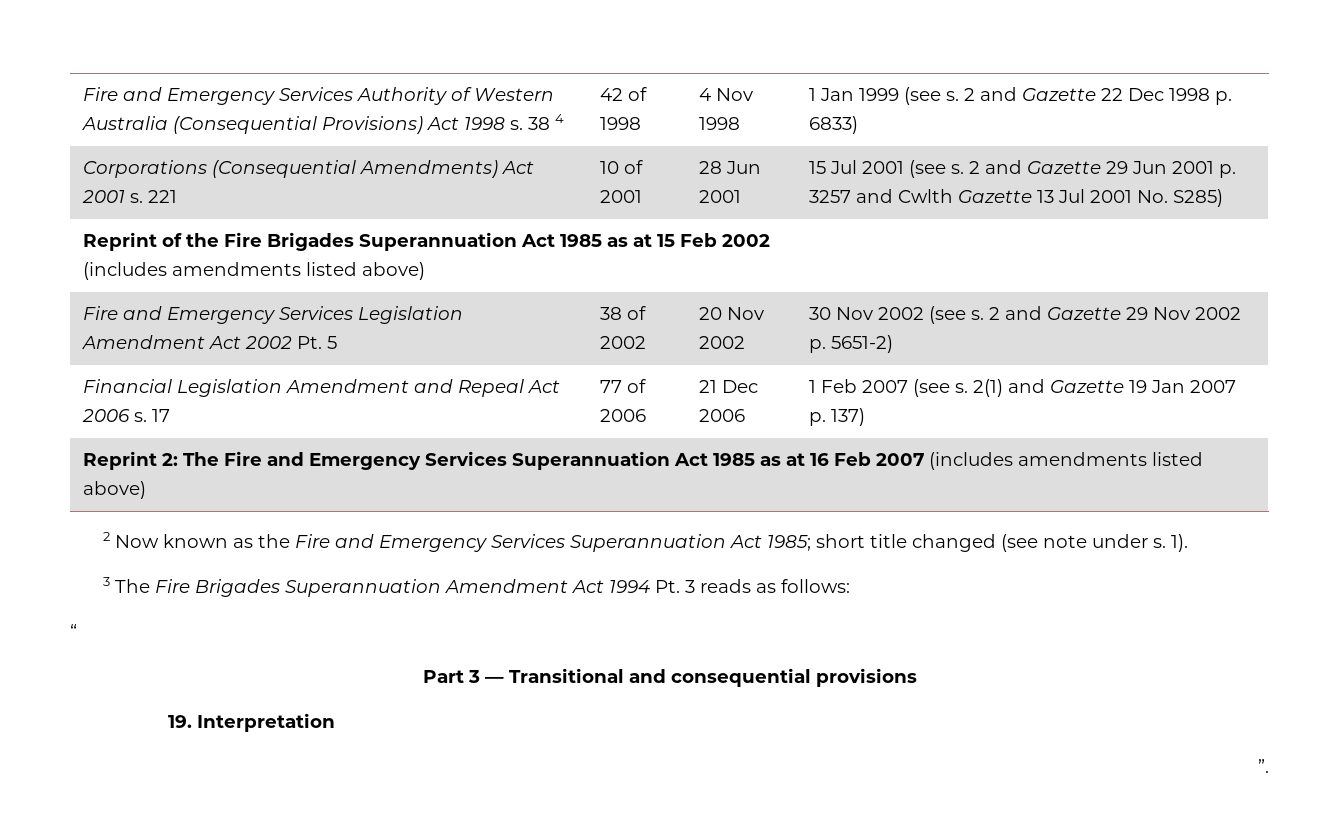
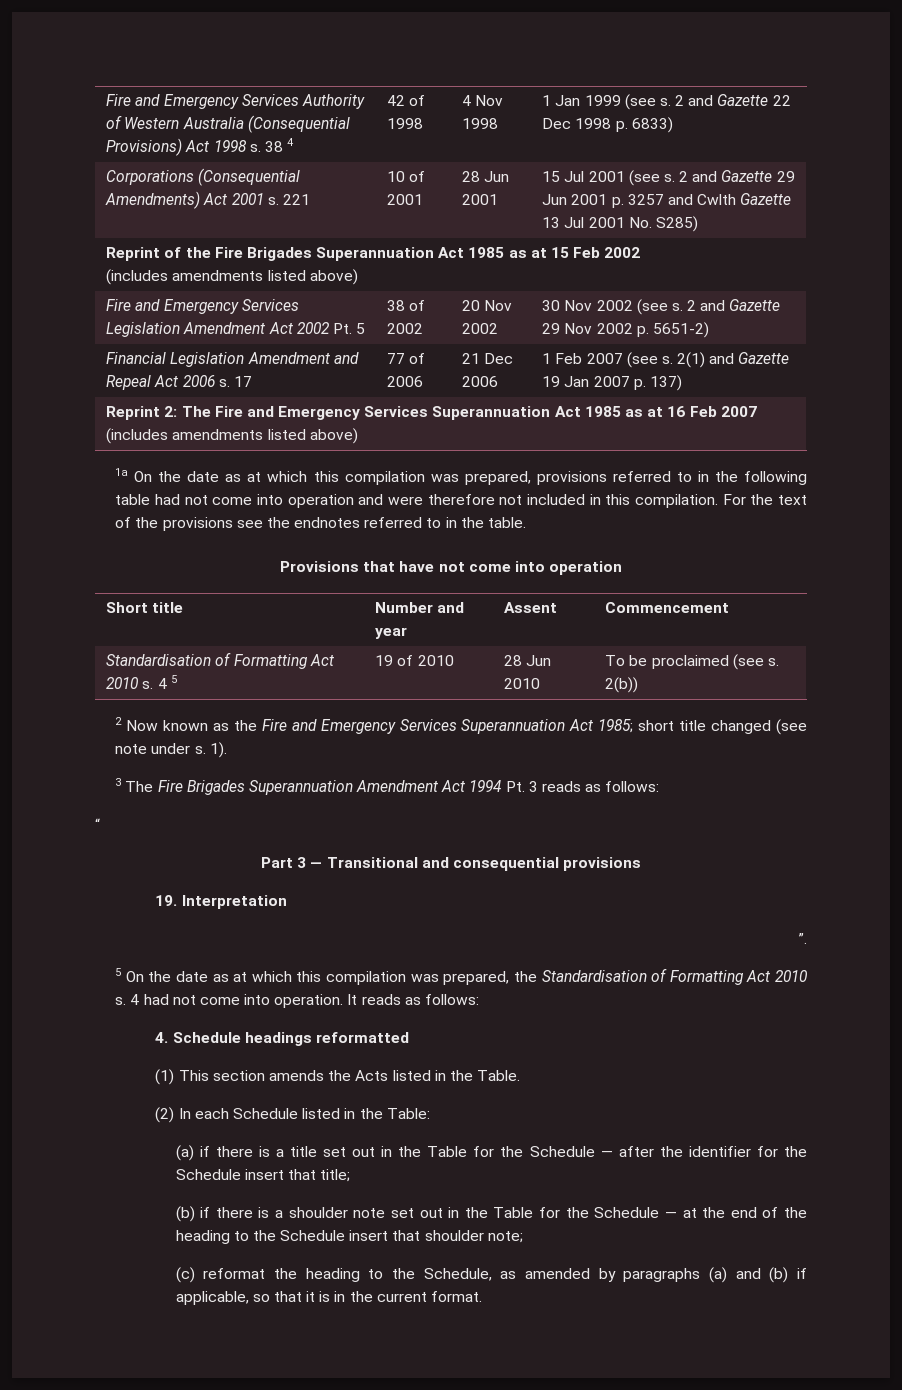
(147, 490) none -> [115,468,807,485] [115,494,807,508] [115,517,526,531] [279,561,623,575] [106,602,184,613] [375,602,465,613] [375,627,408,639] [504,602,558,613] [605,602,730,613] [106,652,334,669] [106,675,177,689] [375,655,454,666] [504,655,552,666] [504,678,541,689] [605,654,779,670] [605,677,639,693] // 1a On the date as at which this compilation was prepared, provisions referred to in the following table had not come into operation and were therefore not included in this compilation. For the text of the provisions see the endnotes referred to in the table. // Provisions that have not come into operation // Short title | Number and year | Assent | Commencement // Standardisation of Formatting Act 2010 s. 4 5 | 19 of 2010 | 28 Jun 2010 | To be proclaimed (see s. 2(b))
(1269, 766) none -> [115,968,808,985] [115,994,479,1008] [155,1032,409,1046] [155,1069,521,1085] [155,1107,430,1123] [175,1145,808,1161] [175,1169,351,1182] [175,1206,807,1222] [175,1230,523,1244] [175,1267,808,1283] [175,1291,483,1305] // 5 On the date as at which this compilation was prepared, the Standardisation of Formatting Act 2010 s. 4 had not come into operation. It reads as follows: // 4. Schedule headings reformatted // (1) This section amends the Acts listed in the Table. // (2) In each Schedule listed in the Table: // (a) if there is a title set out in the Table for the Schedule — after the identifier for the Schedule insert that title; // (b) if there is a shoulder note set out in the Table for the Schedule — at the end of the heading to the Schedule insert that shoulder note; // (c) reformat the heading to the Schedule, as amended by paragraphs (a) and (b) if applicable, so that it is in the current format.

